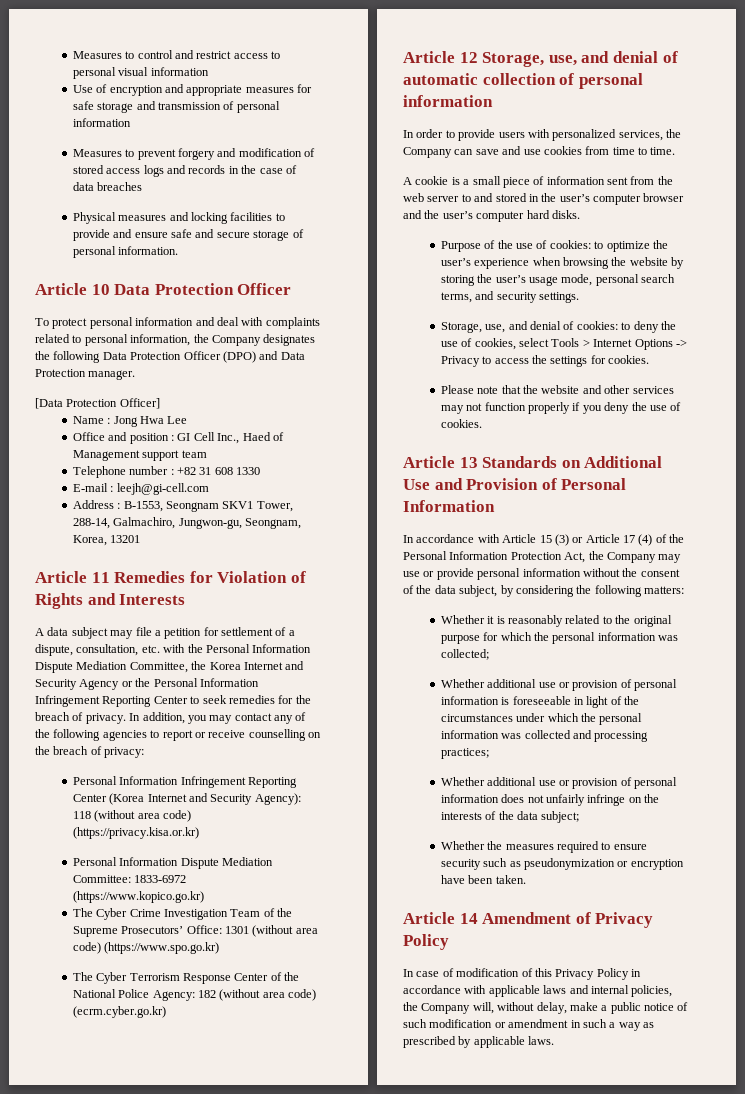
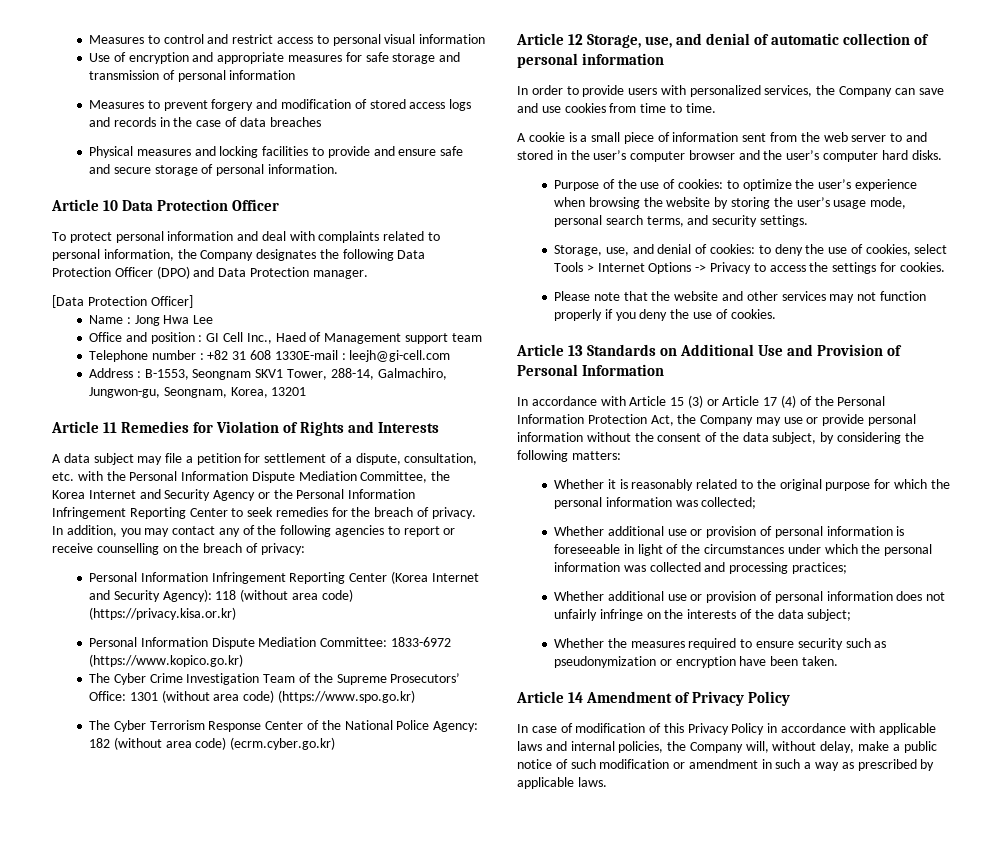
[236,467,261,475] [72,483,108,492] 1330 // E-mail -> [274,350,338,360] 1330E-mail

